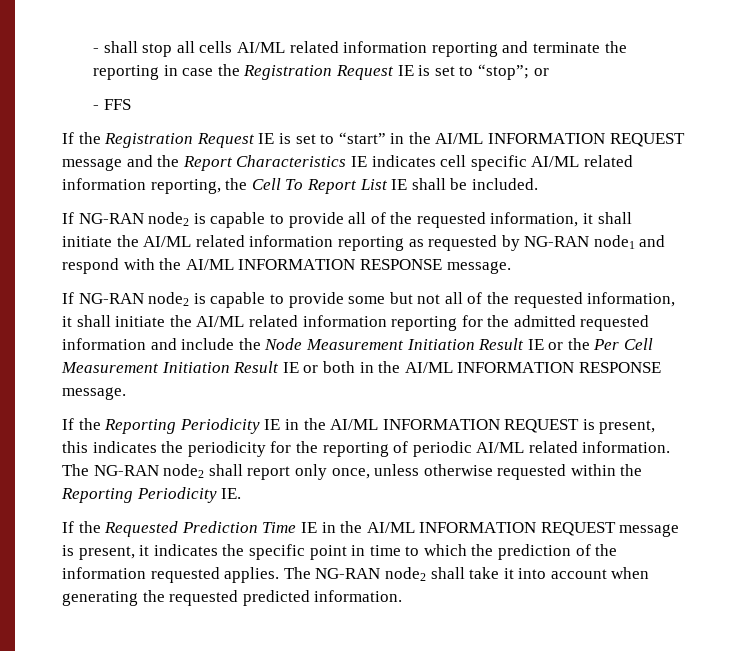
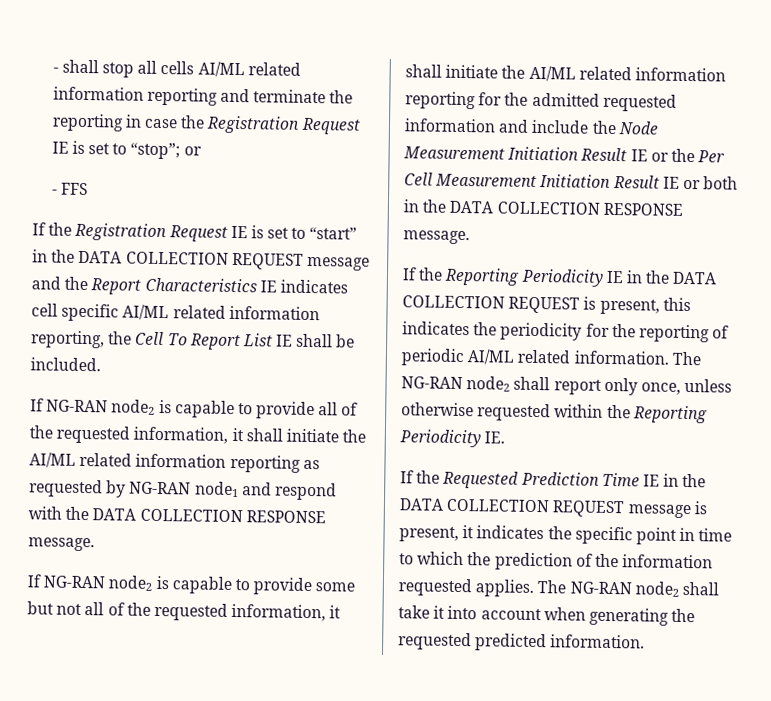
[435,133,606,144] AI/ML INFORMATION -> [78,250,229,265] DATA COLLECTION
[185,259,356,270] AI/ML INFORMATION -> [92,508,243,523] DATA COLLECTION
[404,362,575,373] AI/ML INFORMATION -> [449,200,600,215] DATA COLLECTION
[330,419,500,430] AI/ML INFORMATION -> [672,271,718,285] [402,295,505,309] DATA COLLECTION
[366,522,537,533] AI/ML INFORMATION -> [399,498,551,513] DATA COLLECTION

